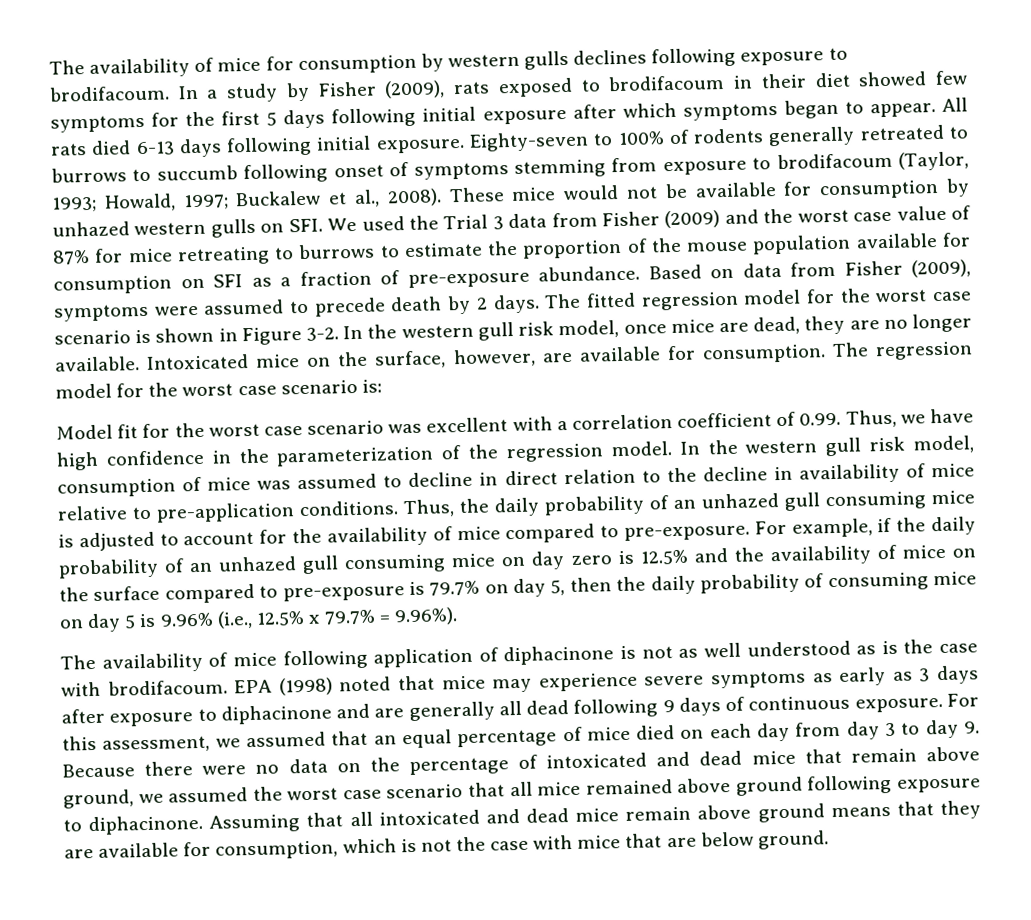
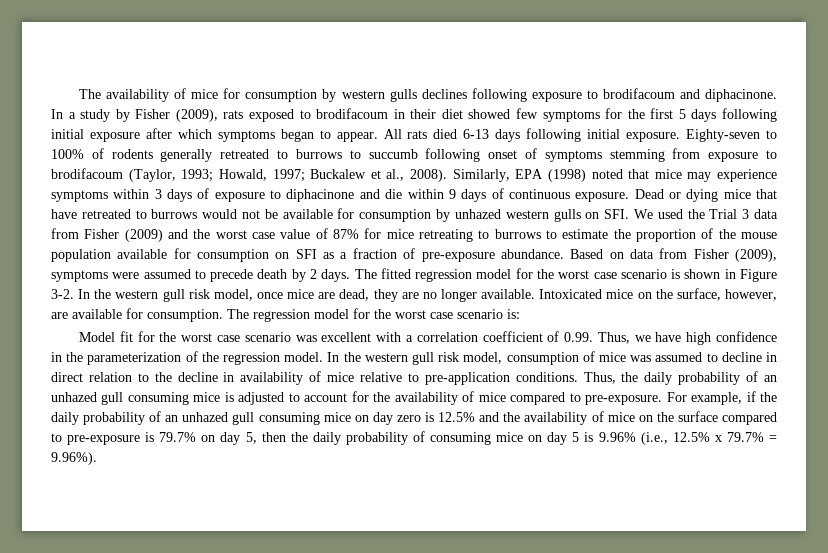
[49,85,170,102] brodifacoum. -> [602,88,778,102] brodifacoum and diphacinone.
[448,187,557,203] These mice -> [452,169,777,182] [51,188,778,202] [51,209,198,219] Similarly, EPA (1998) noted that mice may experience symptoms within 3 days of exposure to diphacinone and die within 9 days of continuous exposure. Dead or dying mice that have retreated to burrows
[60,639,978,673] [61,665,980,697] [61,693,979,727] [62,719,980,753] [62,746,980,778] [63,774,981,809] [63,800,981,836] [64,830,829,860] // The availability of mice following application of diphacinone is not as well understood as is the case with brodifacoum. EPA (1998) noted that mice may experience severe symptoms as early as 3 days after exposure to diphacinone and are generally all dead following 9 days of continuous exposure. For this assessment, we assumed that an equal percentage of mice died on each day from day 3 to day 9. Because there were no data on the percentage of intoxicated and dead mice that remain above ground, we assumed the worst case scenario that all mice remained above ground following exposure to diphacinone. Assuming that all intoxicated and dead mice remain above ground means that they are available for consumption, which is not the case with mice that are below ground. -> (97, 458) none

